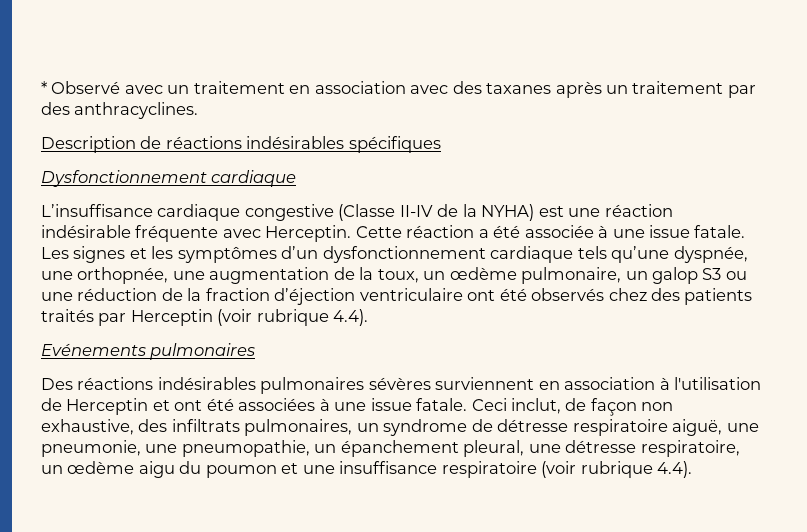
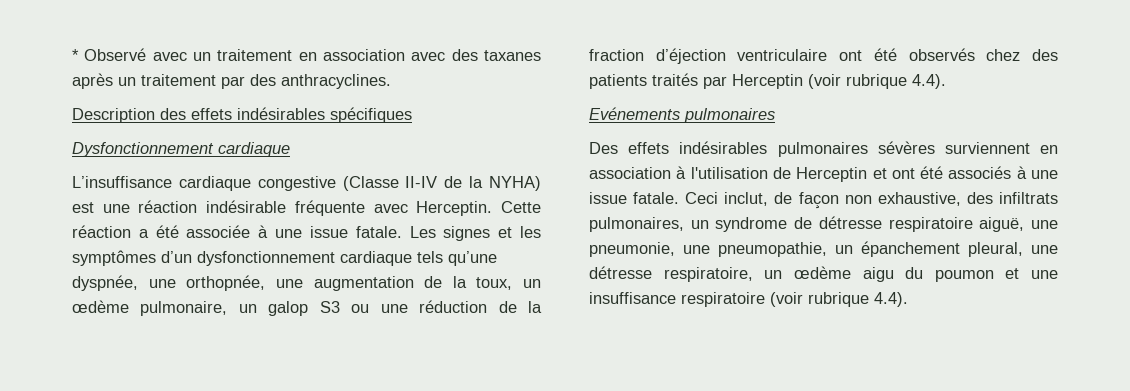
[140,136,242,149] de réactions -> [160,108,232,120] des effets
[77,377,154,390] réactions -> [628,142,670,154] effets
[238,398,316,411] associées -> [948,166,1012,179] associés

